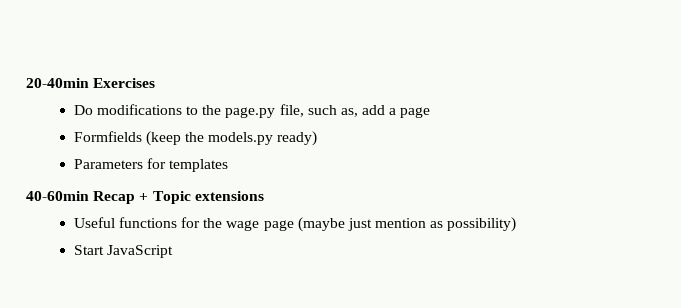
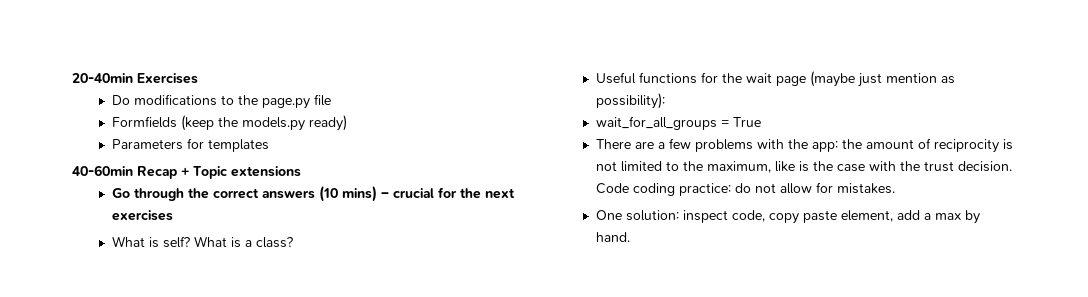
[279,104,431,118] file, such as, add a page -> [313,94,331,106] file
(264, 196) none -> [111,186,515,202] [111,210,173,221] [111,236,293,248] // Go through the correct answers (10 mins) – crucial for the next exercises // What is self? What is a class?
[226,220,260,231] wage -> [745,73,772,83] wait
[447,217,517,232] [73,245,173,258] possibility) // Start JavaScript -> [595,93,665,109] [595,116,761,130] [595,138,1013,153] [595,161,1012,173] [595,182,895,196] [595,210,980,224] [595,232,630,242] possibility): // wait_for_all_groups = True // There are a few problems with the app: the amount of reciprocity is not limited to the maximum, like is the case with the trust decision. Code coding practice: do not allow for mistakes. // One solution: inspect code, copy paste element, add a max by hand.

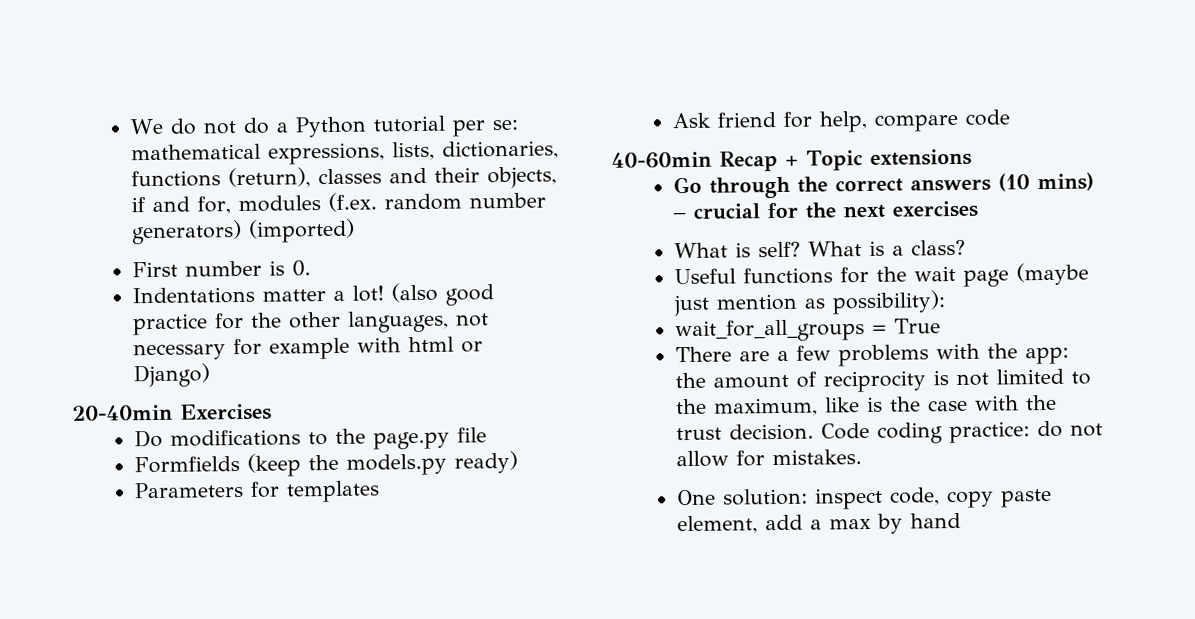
(72, 78) none -> [130,115,519,138] [131,140,560,165] [131,166,558,189] [131,192,547,215] [131,218,356,245] [132,260,312,278] [132,282,495,306] [133,310,490,336] [133,336,484,361] [133,363,211,388] We do not do a Python tutorial per se: mathematical expressions, lists, dictionaries, functions (return), classes and their objects, if and for, modules (f.ex. random number generators) (imported) // First number is 0. // Indentations matter a lot! (also good practice for the other languages, not necessary for example with html or Django) //
(269, 145) none -> [672,109,1011,133] // Ask friend for help, compare code
[595,232,630,242] hand. -> [910,512,962,529] hand

